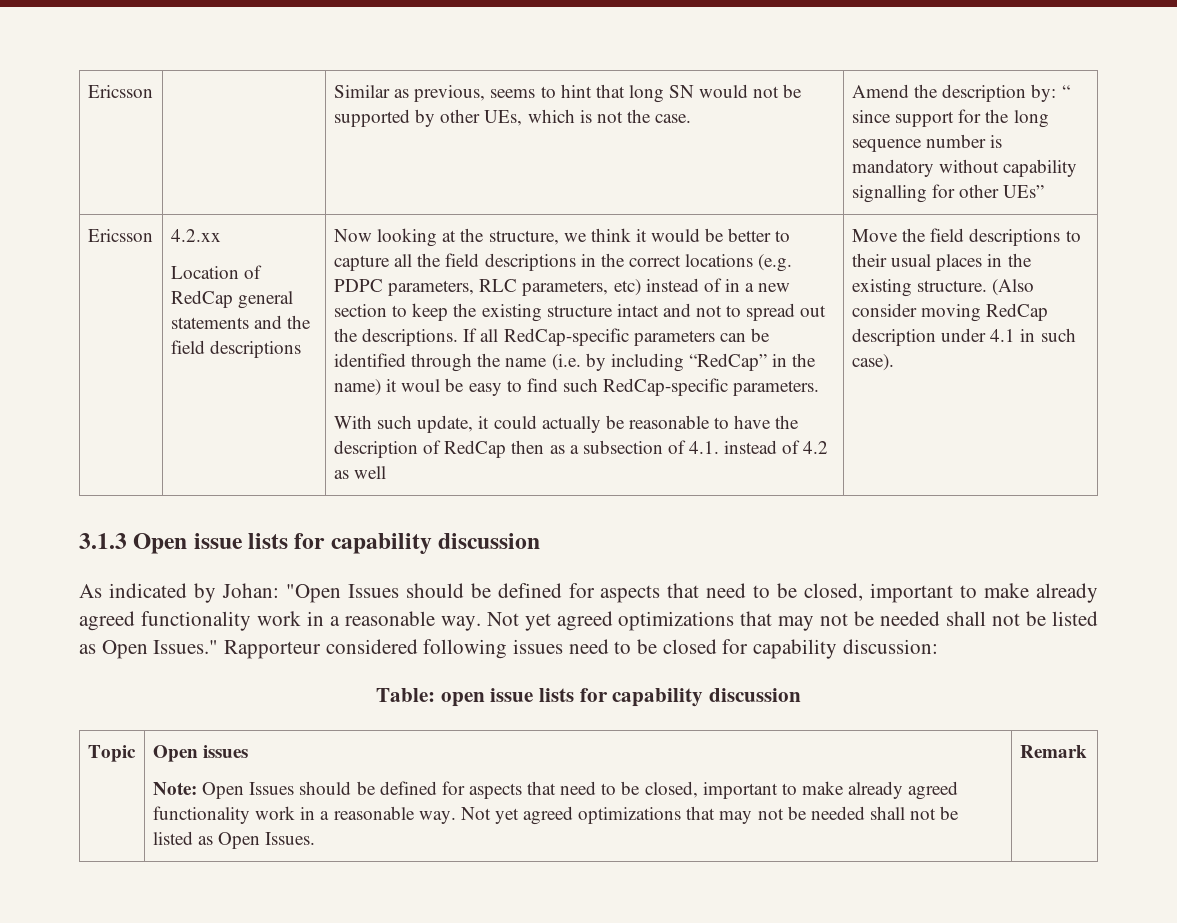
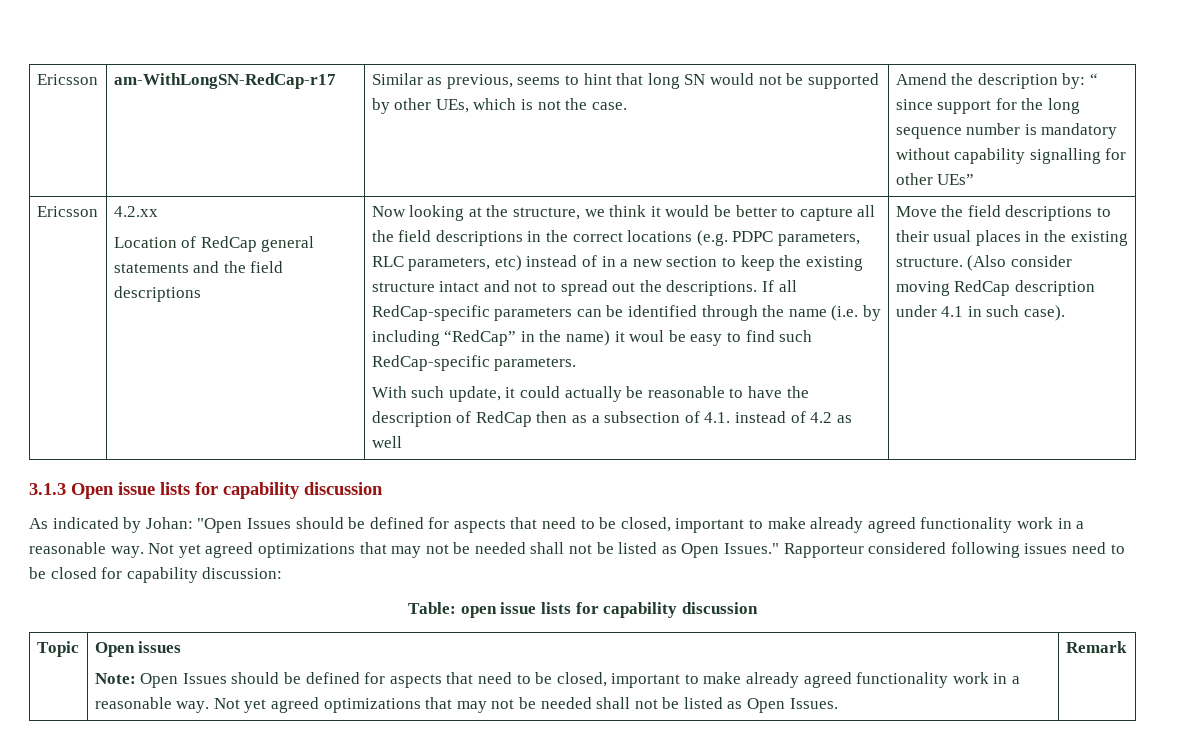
[87,85,153,98] Ericsson | -> [36,74,98,85] [113,73,336,89] Ericsson | am-WithLongSN-RedCap-r17

